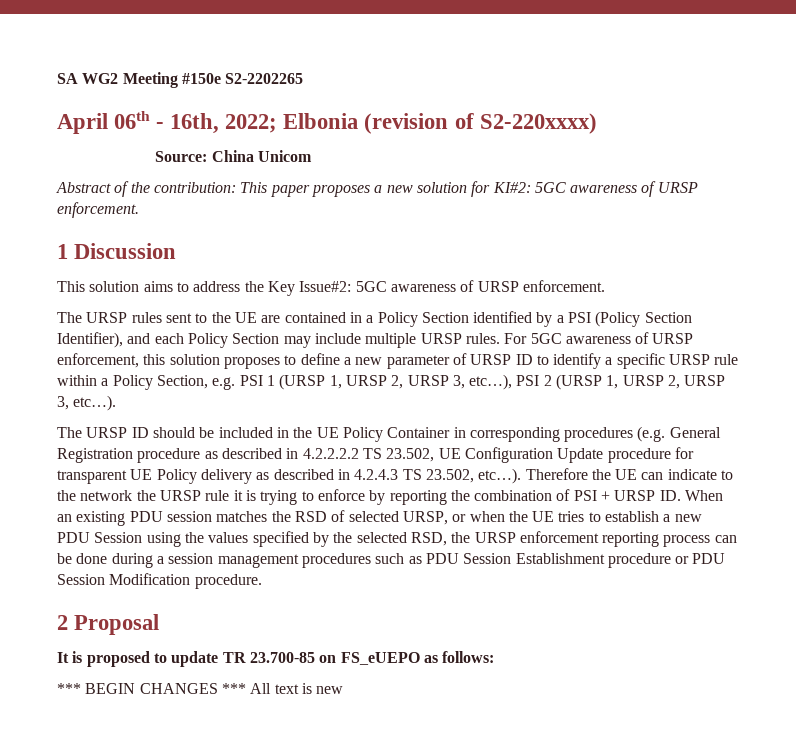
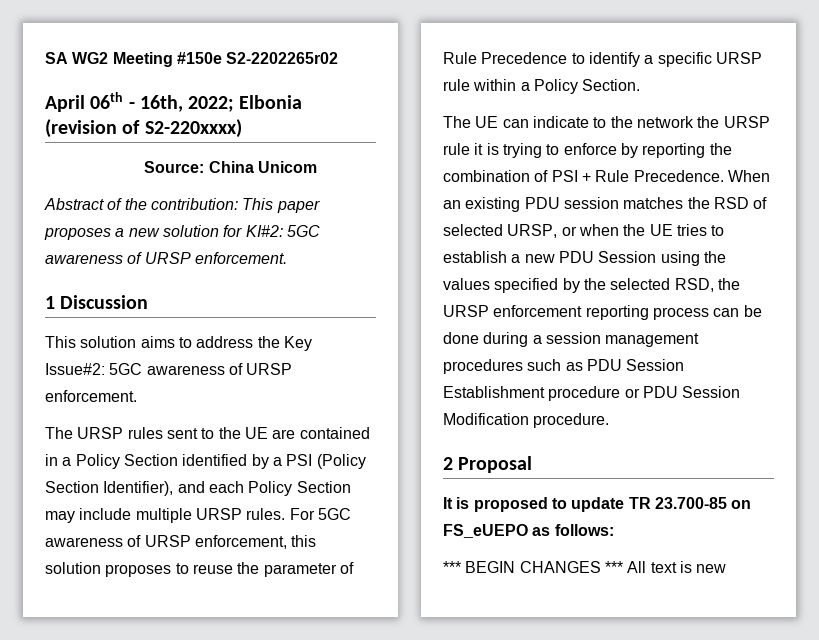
[225,73,304,84] S2-2202265 -> [226,52,339,64] S2-2202265r02
[300,353,533,369] define a new parameter of URSP ID -> [192,562,354,577] [443,52,568,64] reuse the parameter of Rule Precedence
[156,374,726,390] [57,395,117,411] [57,426,721,442] [57,447,694,463] [57,468,611,484] Section, e.g. PSI 1 (URSP 1, URSP 2, URSP 3, etc…), PSI 2 (URSP 1, URSP 2, URSP 3, etc…). // The URSP ID should be included in the UE Policy Container in corresponding procedures (e.g. General Registration procedure as described in 4.2.2.2.2 TS 23.502, UE Configuration Update procedure for transparent UE Policy delivery as described in 4.2.4.3 TS 23.502, etc…). Therefore the -> [582,79,641,91] [443,116,471,128] Section. // The
[614,490,681,501] URSP ID. -> [595,170,724,182] Rule Precedence.

